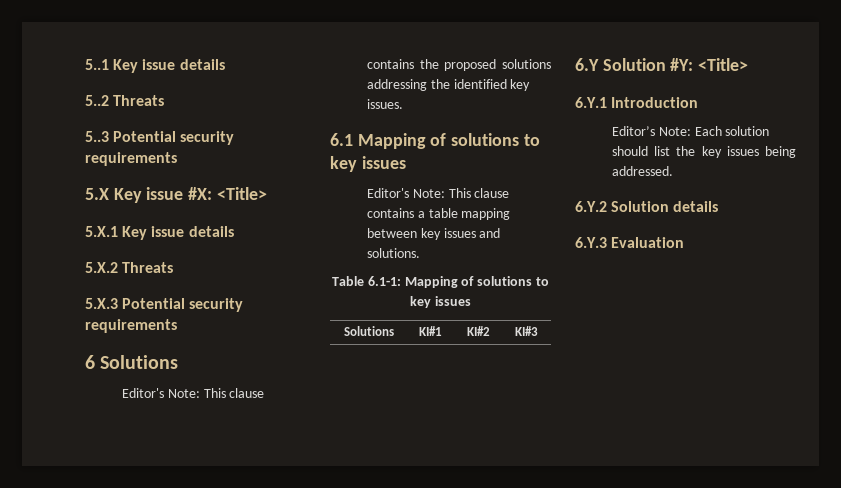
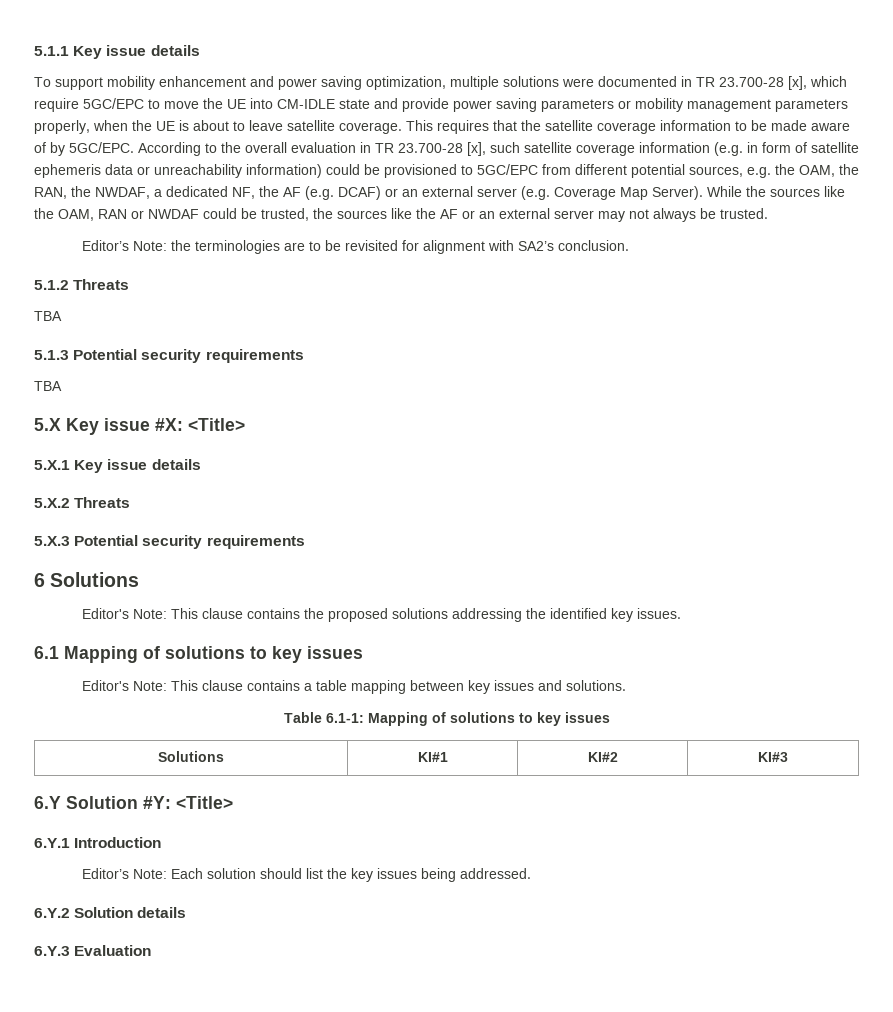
[85,59,225,73] [85,95,165,106] [85,131,235,145] [85,152,177,166] 5..1 Key issue details // 5..2 Threats // 5..3 Potential security requirements -> [34,45,200,59] [34,76,847,90] [34,98,848,112] [34,120,850,134] [34,142,859,156] [34,164,859,178] [34,186,845,200] [34,208,768,222] [82,240,630,254] [34,279,130,290] [34,311,62,321] [34,349,304,363] [34,381,62,391] 5.1.1 Key issue details // To support mobility enhancement and power saving optimization, multiple solutions were documented in TR 23.700-28 [x], which require 5GC/EPC to move the UE into CM-IDLE state and provide power saving parameters or mobility management parameters properly, when the UE is about to leave satellite coverage. This requires that the satellite coverage information to be made aware of by 5GC/EPC. According to the overall evaluation in TR 23.700-28 [x], such satellite coverage information (e.g. in form of satellite ephemeris data or unreachability information) could be provisioned to 5GC/EPC from different potential sources, e.g. the OAM, the RAN, the NWDAF, a dedicated NF, the AF (e.g. DCAF) or an external server (e.g. Coverage Map Server). While the sources like the OAM, RAN or NWDAF could be trusted, the sources like the AF or an external server may not always be trusted. // Editor’s Note: the terminologies are to be revisited for alignment with SA2’s conclusion. // 5.1.2 Threats // TBA // 5.1.3 Potential security requirements // TBA

